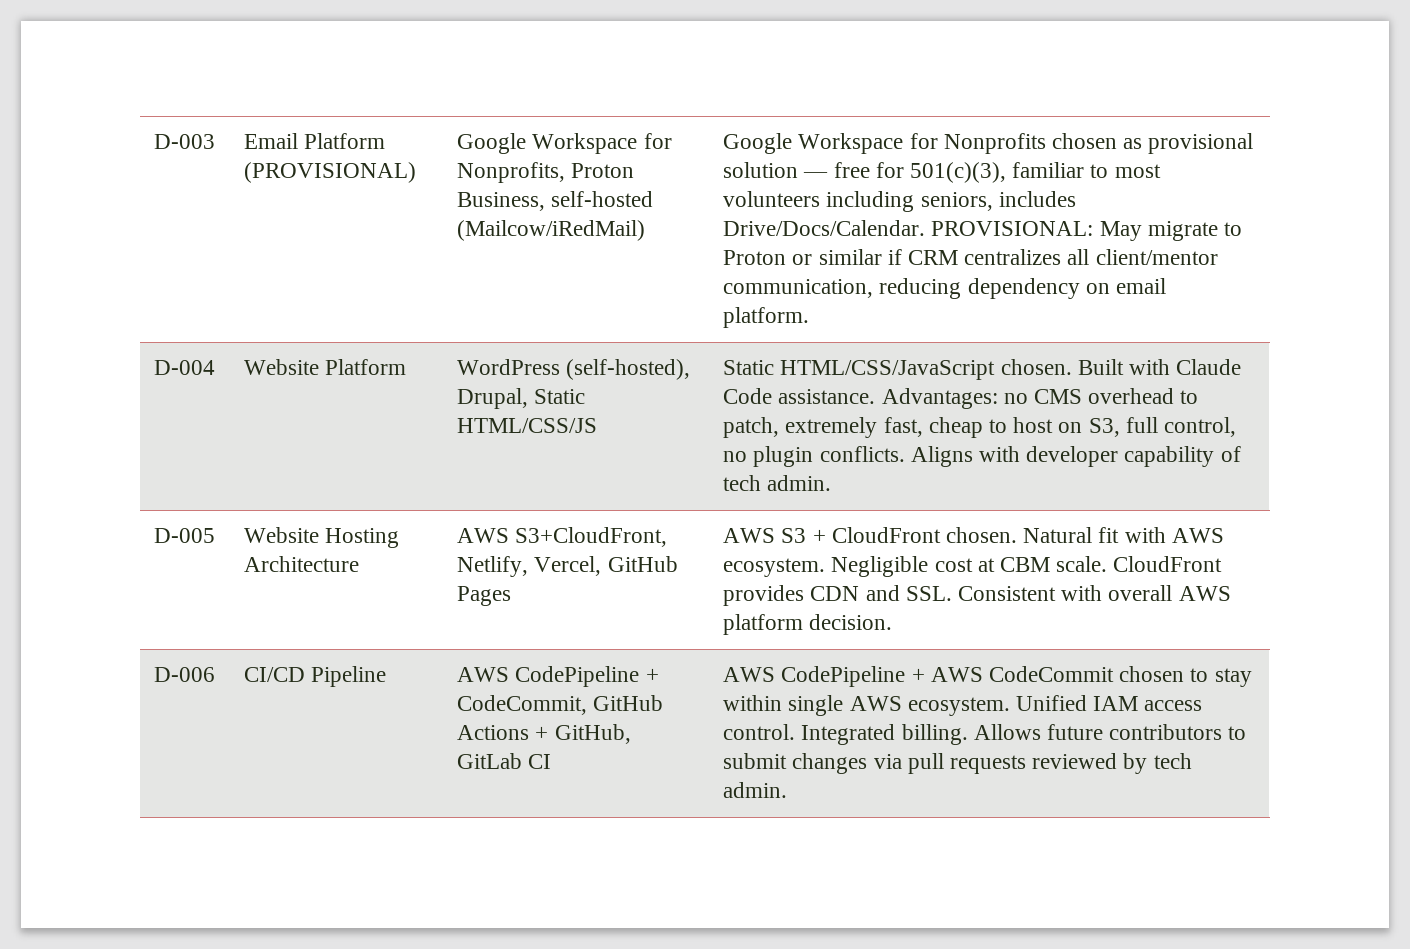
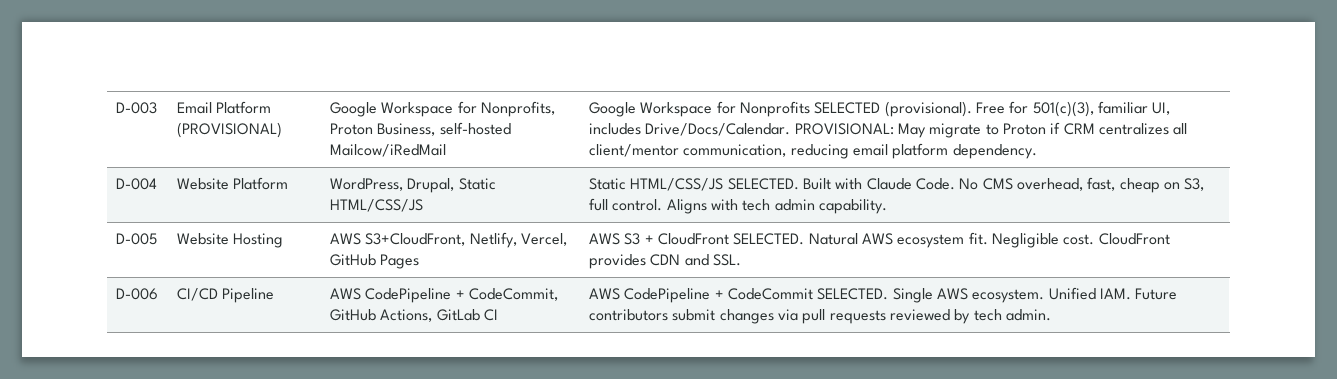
[457,220,646,241] (Mailcow/iRedMail) -> [330,144,447,157] Mailcow/iRedMail
[1051,133,1254,154] [723,162,1161,183] [723,191,993,212] chosen as provisional solution — free for 501(c)(3), familiar to most volunteers including seniors, -> [814,101,1171,117] SELECTED (provisional). Free for 501(c)(3), familiar UI,
[792,249,882,265] or similar -> (1046, 129) none
[967,278,1166,299] [723,307,810,328] dependency on email platform. -> [853,143,1037,159] email platform dependency.
[457,359,691,380] WordPress (self-hosted), -> [330,178,404,191] WordPress,
[780,359,1072,380] HTML/CSS/JavaScript chosen. -> [630,178,799,191] HTML/CSS/JS SELECTED.
[723,388,1199,409] [723,417,1237,438] [723,446,1241,467] [723,475,832,491] Code assistance. Advantages: no CMS overhead to patch, extremely fast, cheap to host on S3, full control, no plugin conflicts. Aligns with developer capability of tech admin. -> [915,177,1205,193] [589,198,887,214] Code. No CMS overhead, fast, cheap on S3, full control. Aligns with tech admin capability.
[244,556,360,572] Architecture -> (284, 240) none
[945,527,1224,543] [723,556,1108,577] chosen. Natural fit with AWS ecosystem. Negligible cost at CBM scale. -> [733,232,1095,248] SELECTED. Natural AWS ecosystem fit. Negligible cost.
[957,585,1231,601] [723,614,893,635] Consistent with overall AWS platform decision. -> (742, 260) none
[457,724,631,744] Actions + GitHub, -> [380,309,433,322] Actions,
[930,666,1252,687] [723,695,1203,716] [723,724,1247,745] AWS CodeCommit chosen to stay within single AWS ecosystem. Unified IAM access control. Integrated billing. Allows future contributors to -> [728,287,1178,303] [589,309,669,321] CodeCommit SELECTED. Single AWS ecosystem. Unified IAM. Future contributors

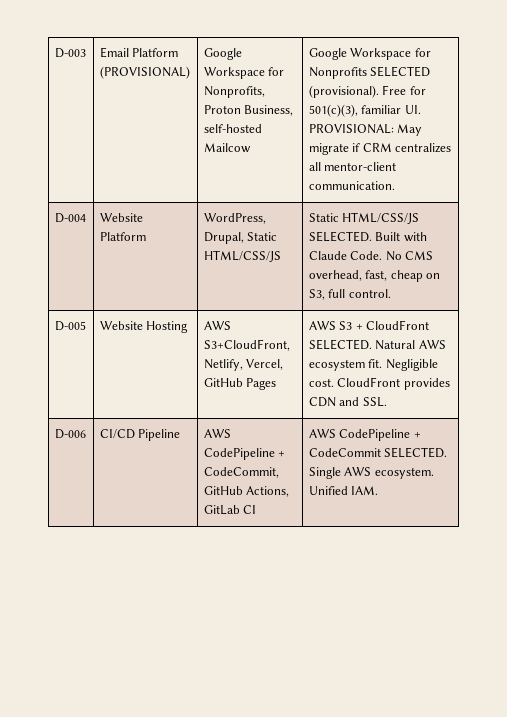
[330,144,447,157] Mailcow/iRedMail -> [203,143,251,153] Mailcow
[1152,102,1171,115] [589,123,791,136] UI, includes Drive/Docs/Calendar. -> [404,105,421,114] UI.
[985,123,1046,135] to Proton -> (349, 149) none
[589,143,1037,159] client/mentor communication, reducing email platform dependency. -> [324,162,397,171] [308,181,395,190] mentor-client communication.
[666,199,887,214] Aligns with tech admin capability. -> (391, 293) none
[1135,288,1178,300] [589,309,1051,324] Future contributors submit changes via pull requests reviewed by tech admin. -> (379, 490) none

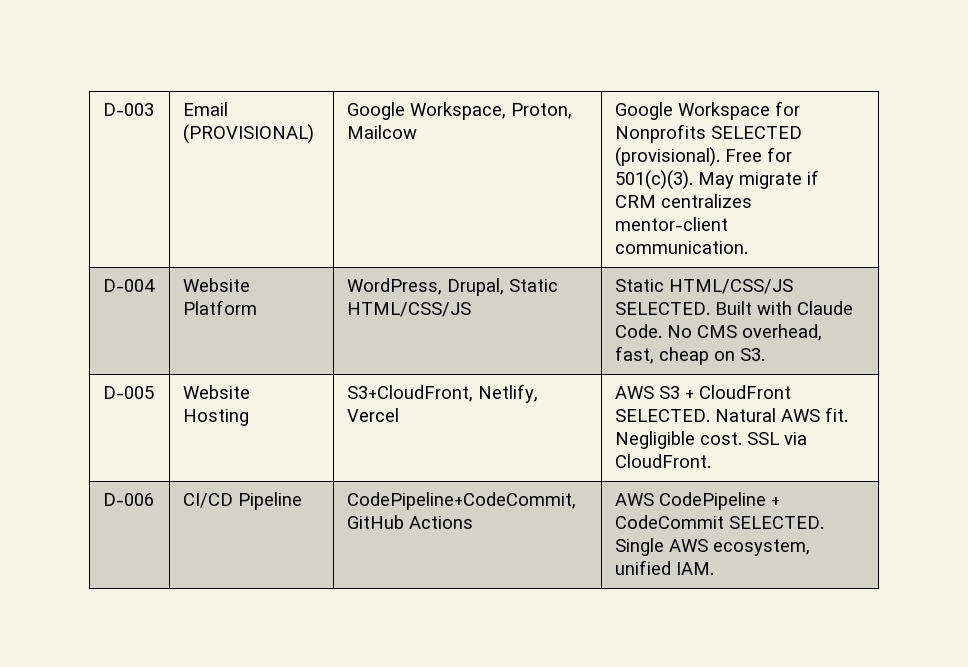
[132,48,179,57] Platform -> (229, 109) none
[203,67,285,79] [203,86,265,98] [203,105,294,116] [203,124,262,133] Workspace for Nonprofits, Proton Business, self-hosted -> [410,102,573,120] Workspace, Proton,
[308,104,421,117] [308,124,394,134] 501(c)(3), familiar UI. PROVISIONAL: -> [615,170,694,190] 501(c)(3).
[308,162,321,171] all -> (753, 201) none
[308,289,391,300] S3, full control. -> [740,348,766,361] S3.
[203,321,231,330] AWS -> (250, 417) none
[246,359,284,370] [203,378,277,390] Vercel, GitHub Pages -> [347,408,400,422] Vercel
[308,359,365,371] ecosystem -> (821, 415) none
[337,377,450,390] [308,397,387,407] [54,429,86,439] [99,429,181,441] [203,429,231,438] [203,448,286,460] [203,467,279,478] [203,486,290,497] [203,505,257,515] CloudFront provides CDN and SSL. // D-006 | CI/CD Pipeline | AWS CodePipeline + CodeCommit, GitHub Actions, GitLab CI -> [747,432,808,445] [615,454,712,468] [103,493,155,506] [183,492,303,510] [347,492,577,510] [347,515,474,529] SSL via CloudFront. // D-006 | CI/CD Pipeline | CodePipeline+CodeCommit, GitHub Actions
[374,467,434,479] [308,486,348,495] ecosystem. Unified -> [713,539,811,556] [615,560,672,575] ecosystem, unified

